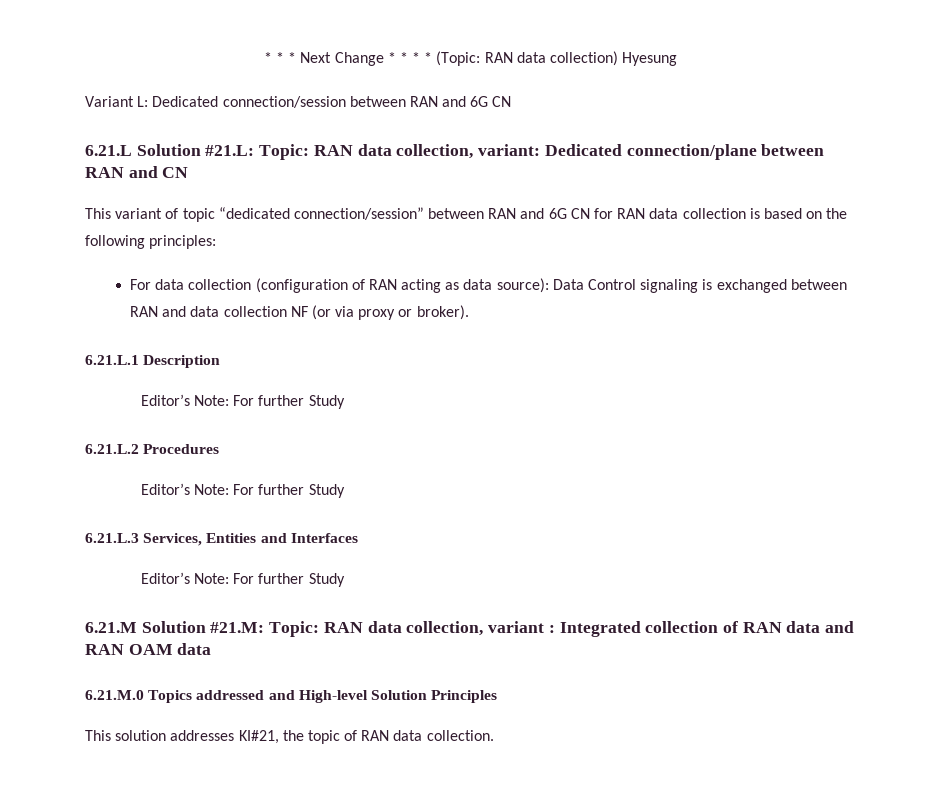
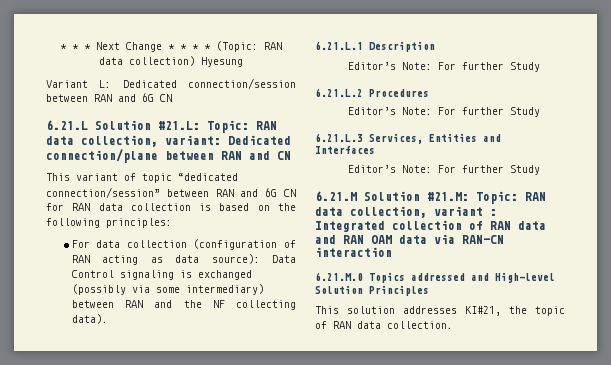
[790,279,847,290] [130,305,469,320] between RAN and data collection NF (or via proxy or broker). -> [71,284,264,295] [71,300,296,310] [71,314,108,324] (possibly via some intermediary) between RAN and the NF collecting data).
(212, 649) none -> [434,234,504,244] [315,247,392,257] via RAN-CN interaction

